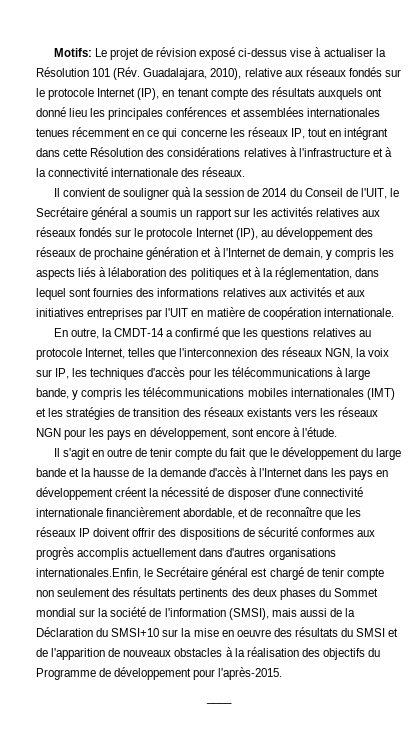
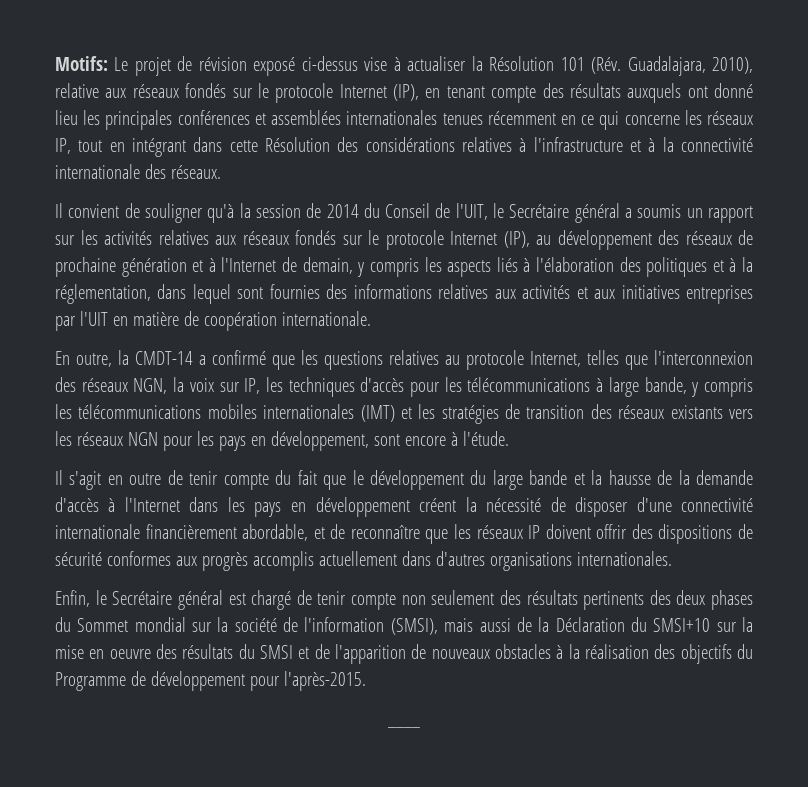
[172,187,192,200] quà -> [207,204,235,223] qu'à
[108,267,167,277] lélaboration -> [535,257,614,272] l'élaboration
[36,568,141,579] internationales.Enfin, -> [576,551,672,566] [55,590,90,607] internationales. // Enfin,

